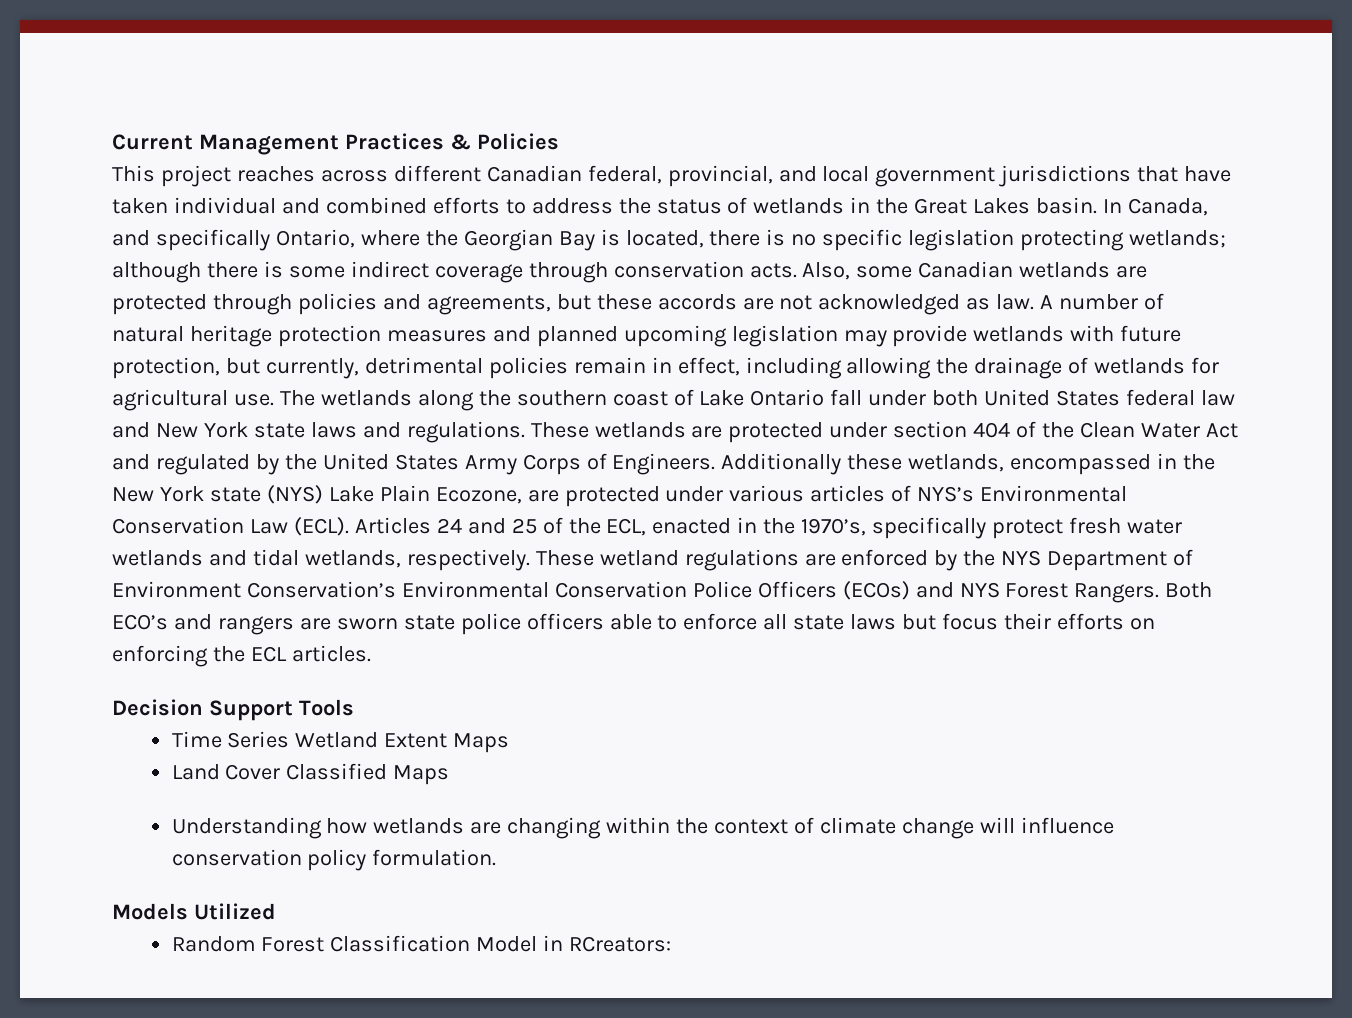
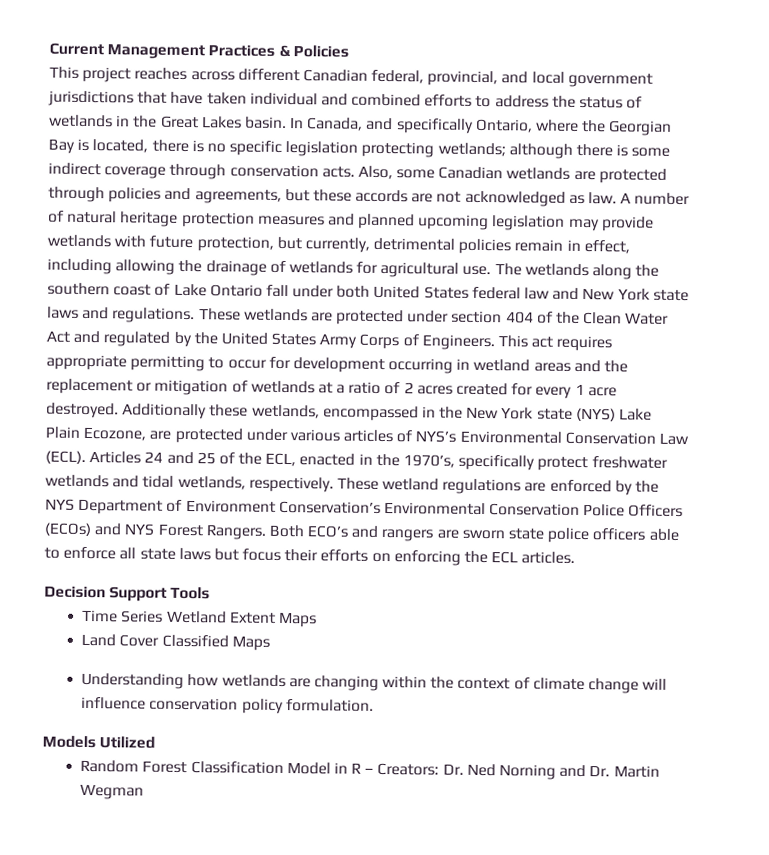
(716, 464) none -> [498,335,613,352] [46,354,629,374] [46,378,617,399] [46,402,119,419] This act requires appropriate permitting to occur for development occurring in wetland areas and the replacement or mitigation of wetlands at a ratio of 2 acres created for every 1 acre destroyed.
[1069,517,1182,534] fresh water -> [591,456,668,469] freshwater
[569,936,672,952] RCreators: -> [351,762,660,780] [80,783,145,800] R – Creators: Dr. Ned Norning and Dr. Martin Wegman

